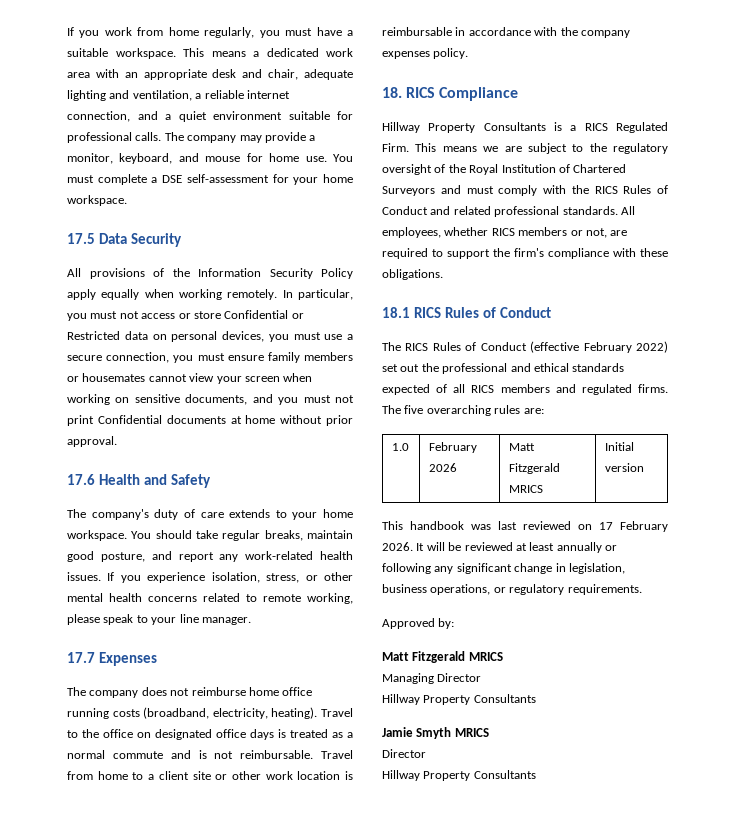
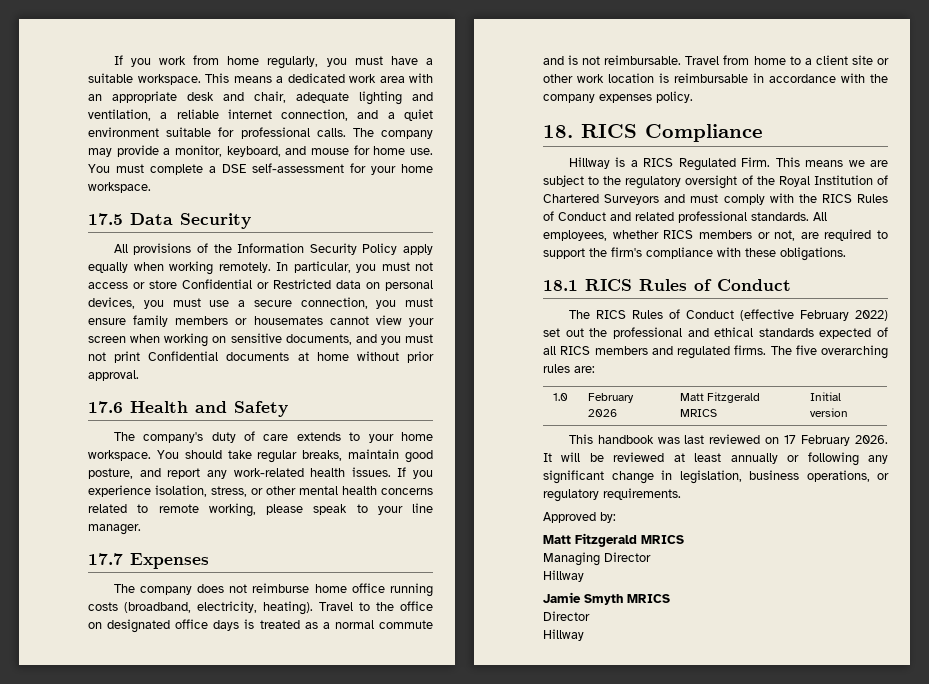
[428,122,546,133] Property Consultants -> (610, 163) none
[423,694,536,705] Property Consultants -> (584, 576) none
[423,770,536,781] Property Consultants -> (584, 635) none

